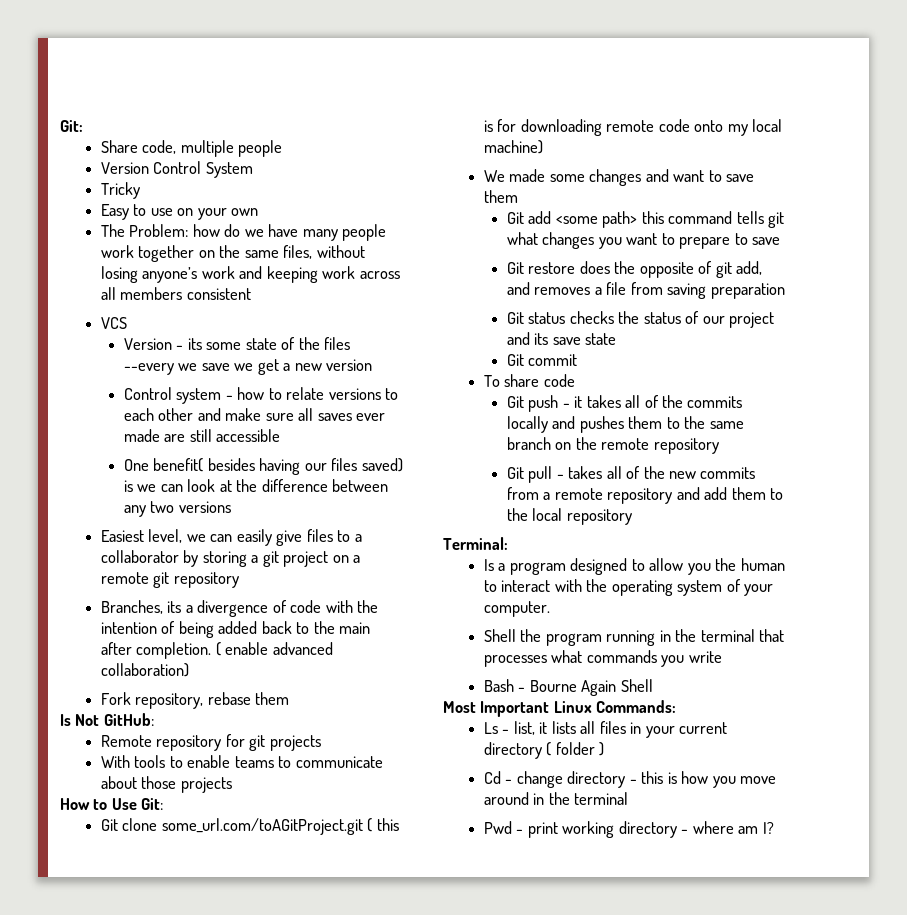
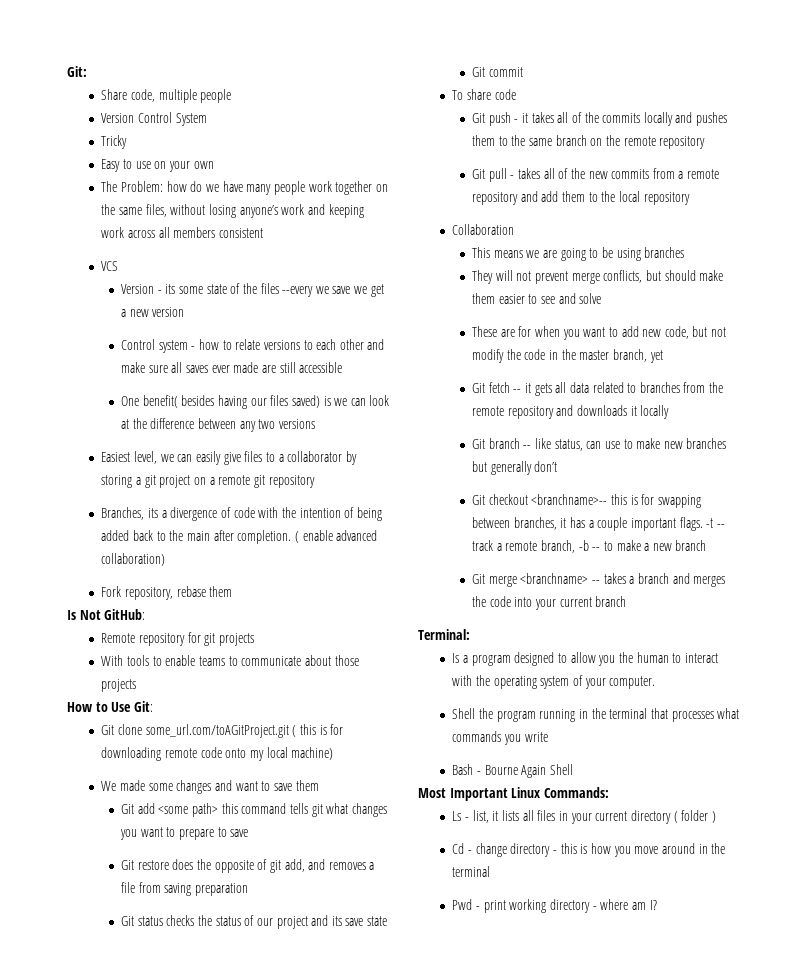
(632, 517) none -> [452,224,515,235] [472,247,685,261] [472,270,724,284] [472,293,602,304] [472,326,727,340] [472,349,663,363] [472,382,724,396] [472,405,670,419] [472,438,727,451] [472,461,558,475] [472,494,701,508] [472,517,725,531] [472,540,707,553] [472,573,726,587] [472,596,627,610] // Collaboration // This means we are going to be using branches // They will not prevent merge conflicts, but should make them easier to see and solve // These are for when you want to add new code, but not modify the code in the master branch, yet // Git fetch -- it gets all data related to branches from the remote repository and downloads it locally // Git branch -- like status, can use to make new branches but generally don’t // Git checkout <branchname>-- this is for swapping between branches, it has a couple important flags. -t -- track a remote branch, -b -- to make a new branch // Git merge <branchname> -- takes a branch and merges the code into your current branch

